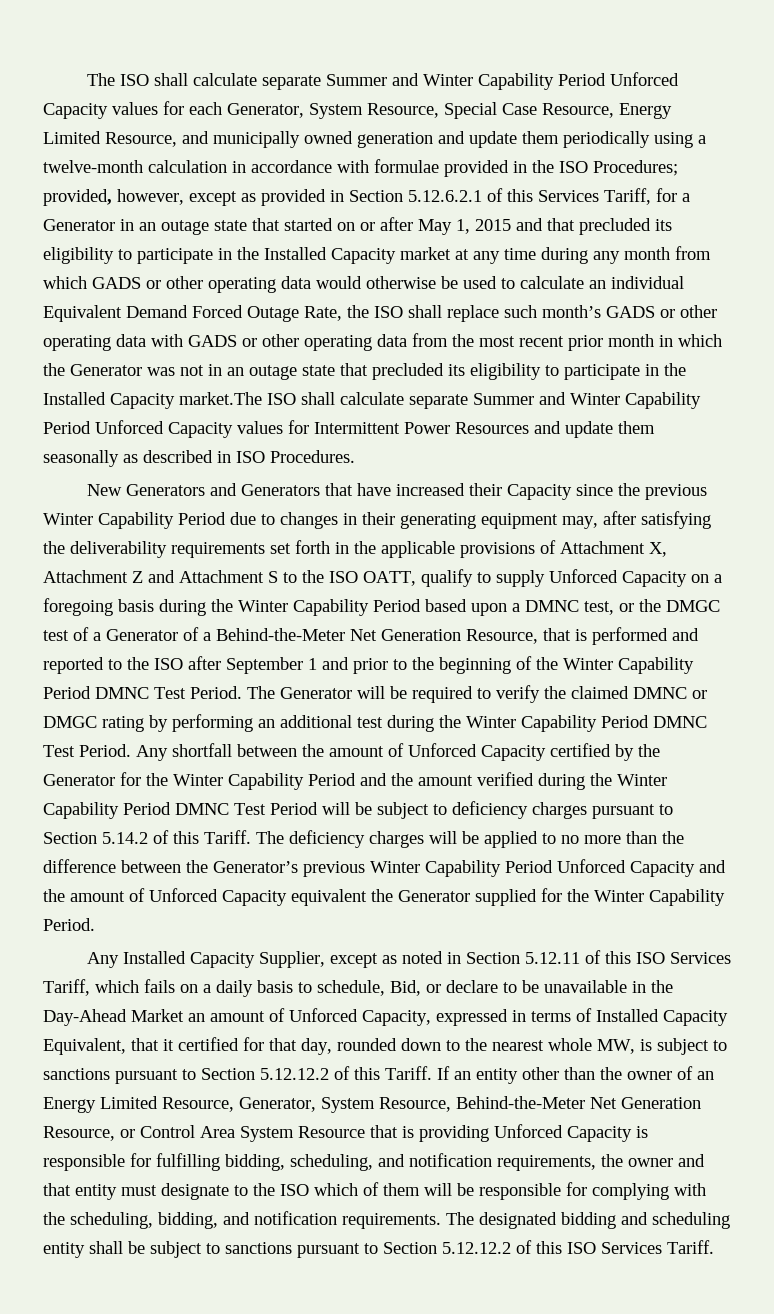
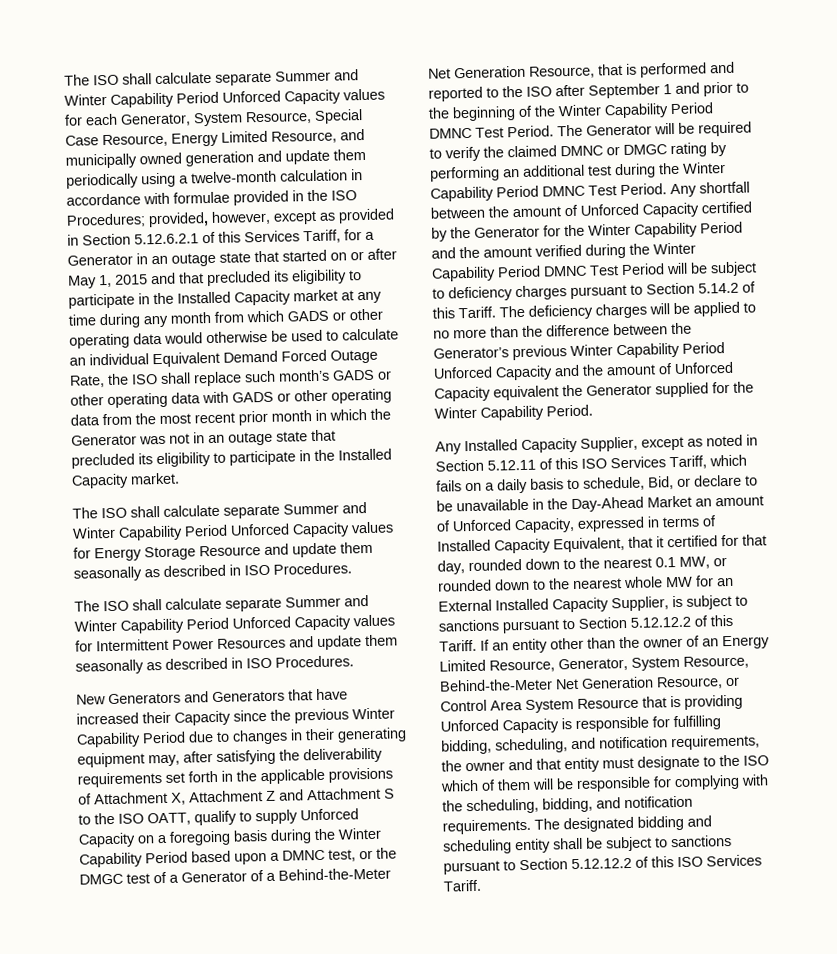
[179,392,262,405] market.The -> [130,472,180,485] [72,502,367,519] [72,521,394,541] [73,541,373,562] [73,562,352,582] [74,600,100,612] market. // The ISO shall calculate separate Summer and Winter Capability Period Unforced Capacity values for Energy Storage Resource and update them seasonally as described in ISO Procedures. // The
[548,1038,635,1054] whole MW, -> [655,556,727,569] [438,575,734,592] [438,596,669,613] 0.1 MW, or rounded down to the nearest whole MW for an External Installed Capacity Supplier,

